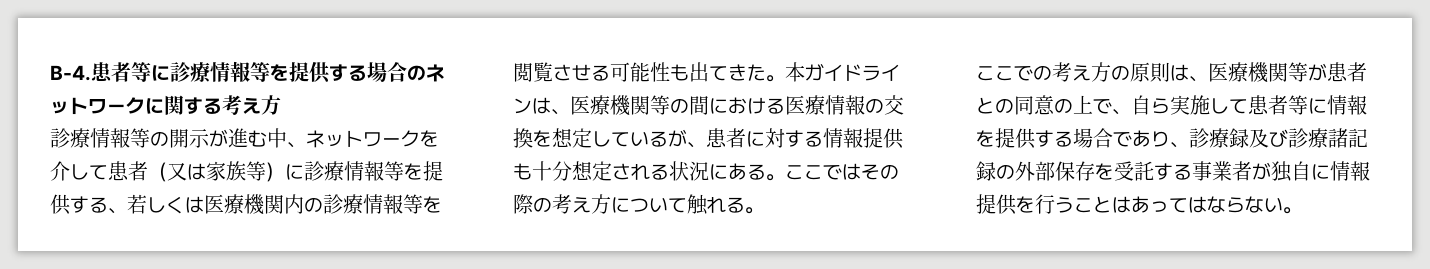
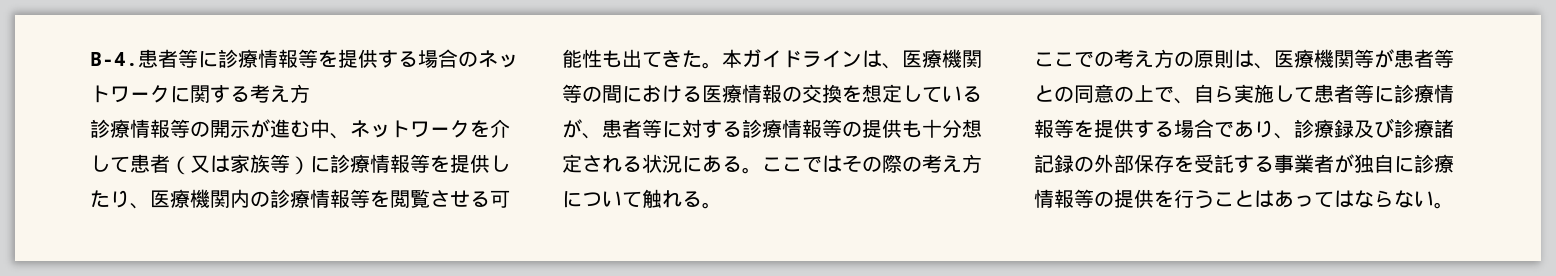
[70,194,204,214] する、若しくは -> [490,155,510,172] [90,190,150,209] したり、
(746, 138) none -> [642,119,662,138] 等
[823,128,863,148] 情報 -> [742,119,862,138] 診療情報等の
(1367, 72) none -> [1434,49,1454,68] 等
[1327,95,1367,115] 情報 -> [1394,84,1454,103] [1034,119,1074,138] 診療情報等
[1330,161,1370,181] 情報 -> [1414,154,1454,173] [1034,189,1114,208] 診療情報等の

